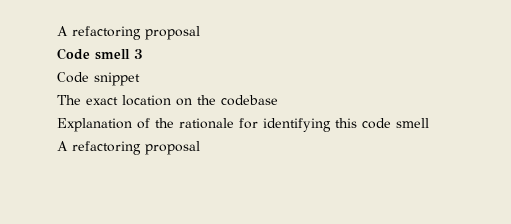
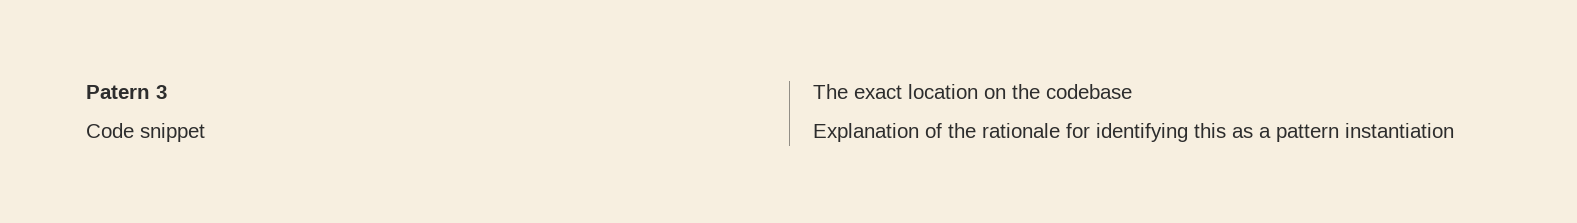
[57,26,200,40] [57,48,130,60] A refactoring proposal // Code smell -> [86,85,150,99] Patern
[362,118,429,129] [57,141,200,155] code smell // A refactoring proposal -> [1232,123,1454,142] as a pattern instantiation

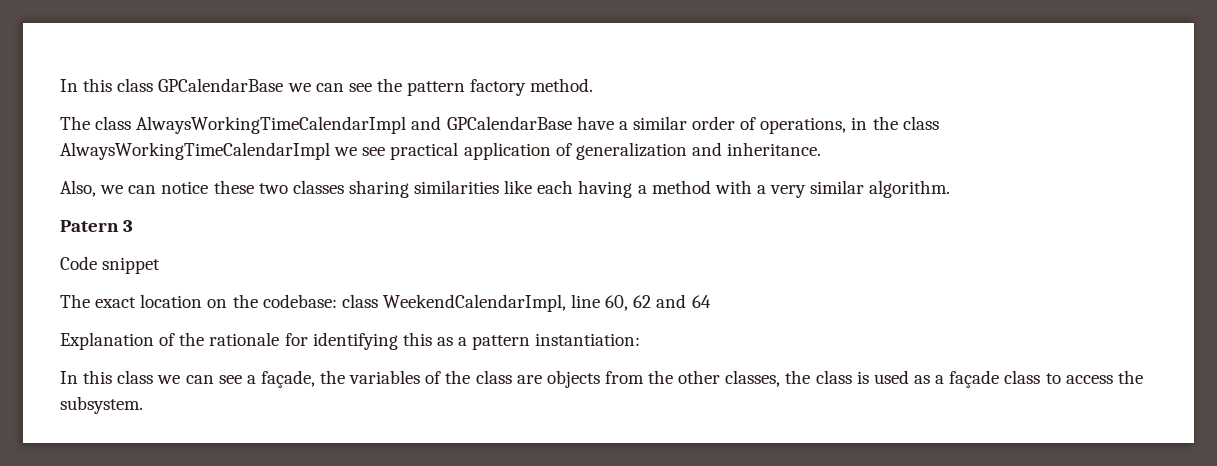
(86, 92) none -> [60,78,594,96] [60,116,939,134] [60,142,822,160] [60,180,951,198] In this class GPCalendarBase we can see the pattern factory method. // The class AlwaysWorkingTimeCalendarImpl and GPCalendarBase have a similar order of operations, in the class AlwaysWorkingTimeCalendarImpl we see practical application of generalization and inheritance. // Also, we can notice these two classes sharing similarities like each having a method with a very similar algorithm. //
[1046,84,1132,99] codebase -> [262,294,711,312] codebase: class WeekendCalendarImpl, line 60, 62 and 64
[1345,123,1454,138] instantiation -> [535,333,641,346] [60,370,1143,388] [60,396,143,414] instantiation: // In this class we can see a façade, the variables of the class are objects from the other classes, the class is used as a façade class to access the subsystem.

